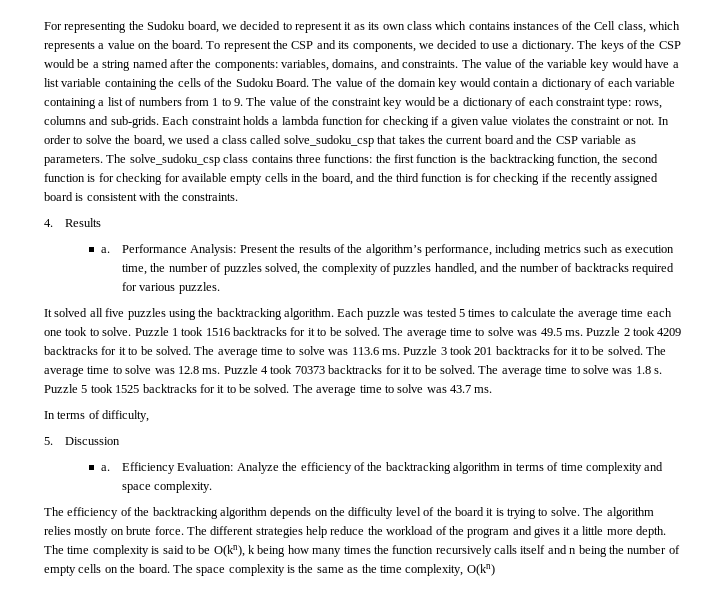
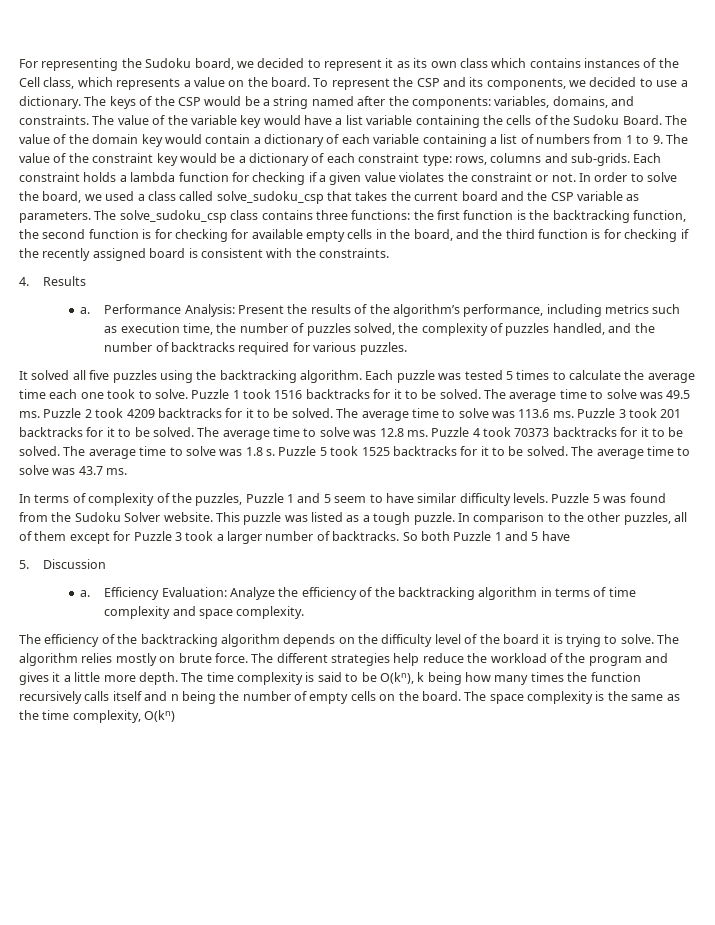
[102,410,150,422] difficulty, -> [88,493,666,506] [19,512,688,525] [19,531,570,544] complexity of the puzzles, Puzzle 1 and 5 seem to have similar difficulty levels. Puzzle 5 was found from the Sudoku Solver website. This puzzle was listed as a tough puzzle. In comparison to the other puzzles, all of them except for Puzzle 3 took a larger number of backtracks. So both Puzzle 1 and 5 have

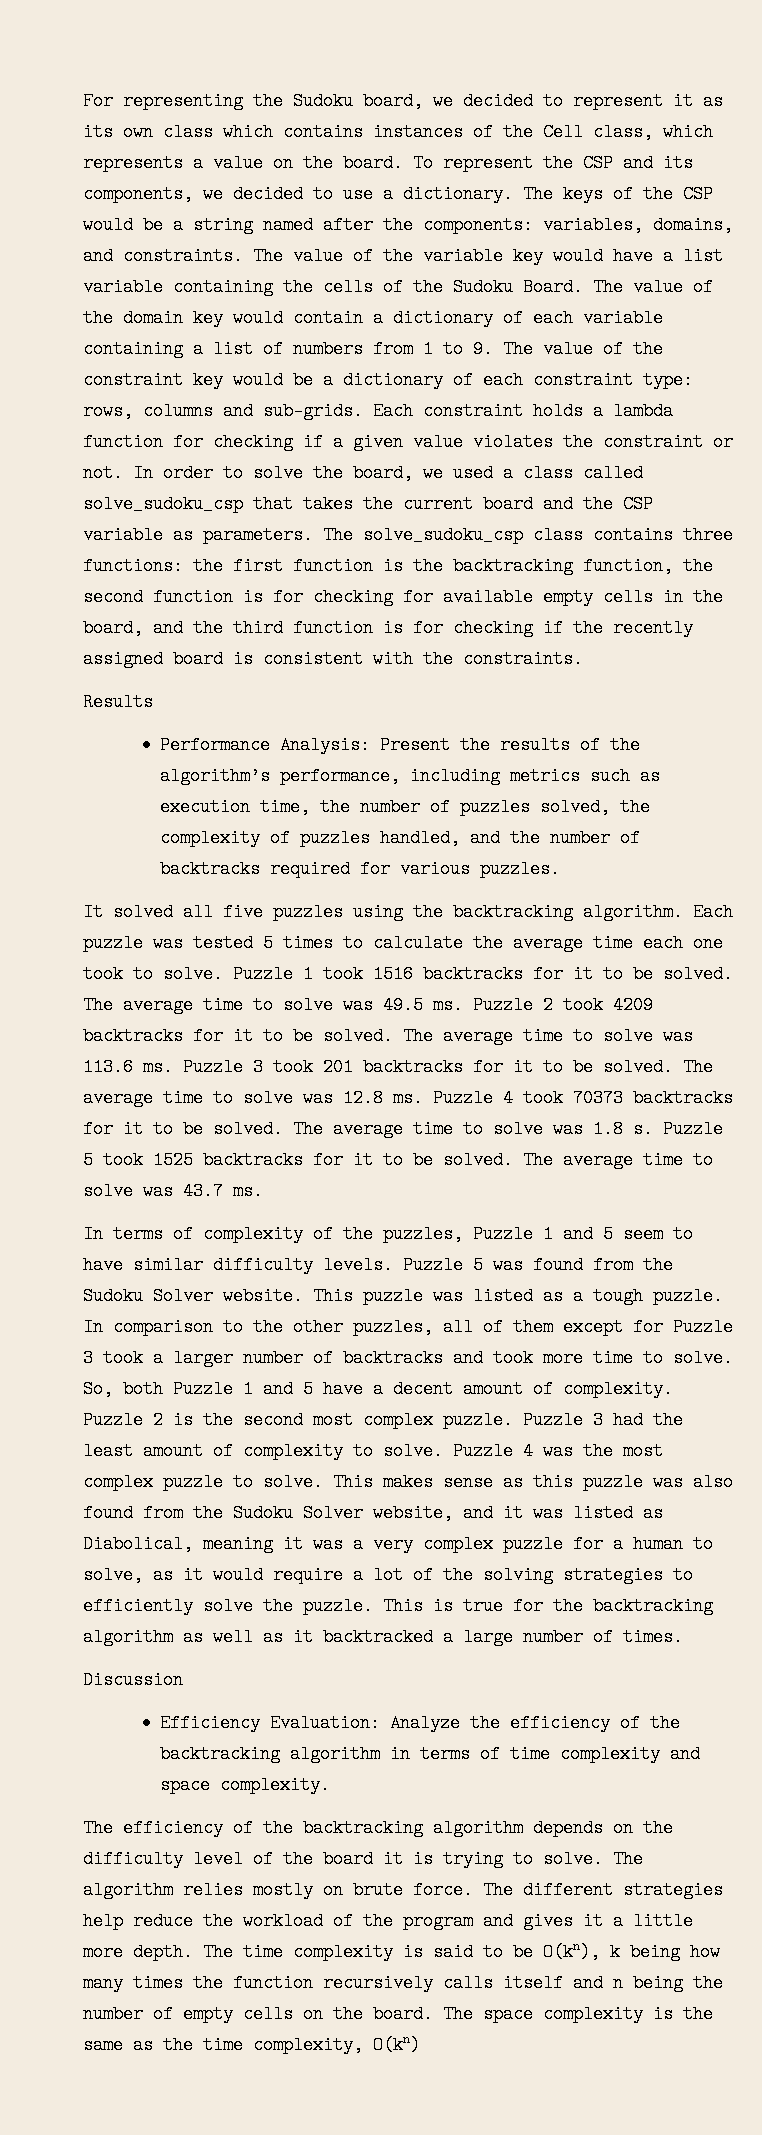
[19,277,29,286] 4. -> (583, 659) none
[80,307,91,314] a. -> (153, 702) none
[332,531,418,541] backtracks. So -> [343,1349,733,1367] [83,1380,113,1398] backtracks and took more time to solve. So,
[19,560,29,569] // 5. -> [373,1380,673,1398] [83,1411,683,1429] [83,1442,663,1460] [83,1473,733,1491] [83,1504,663,1522] [83,1535,713,1553] [83,1566,693,1584] [83,1597,713,1615] [83,1628,683,1646] a decent amount of complexity. Puzzle 2 is the second most complex puzzle. Puzzle 3 had the least amount of complexity to solve. Puzzle 4 was the most complex puzzle to solve. This makes sense as this puzzle was also found from the Sudoku Solver website, and it was listed as Diabolical, meaning it was a very complex puzzle for a human to solve, as it would require a lot of the solving strategies to efficiently solve the puzzle. This is true for the backtracking algorithm as well as it backtracked a large number of times. //
[80,590,91,597] a. -> (183, 1680) none

